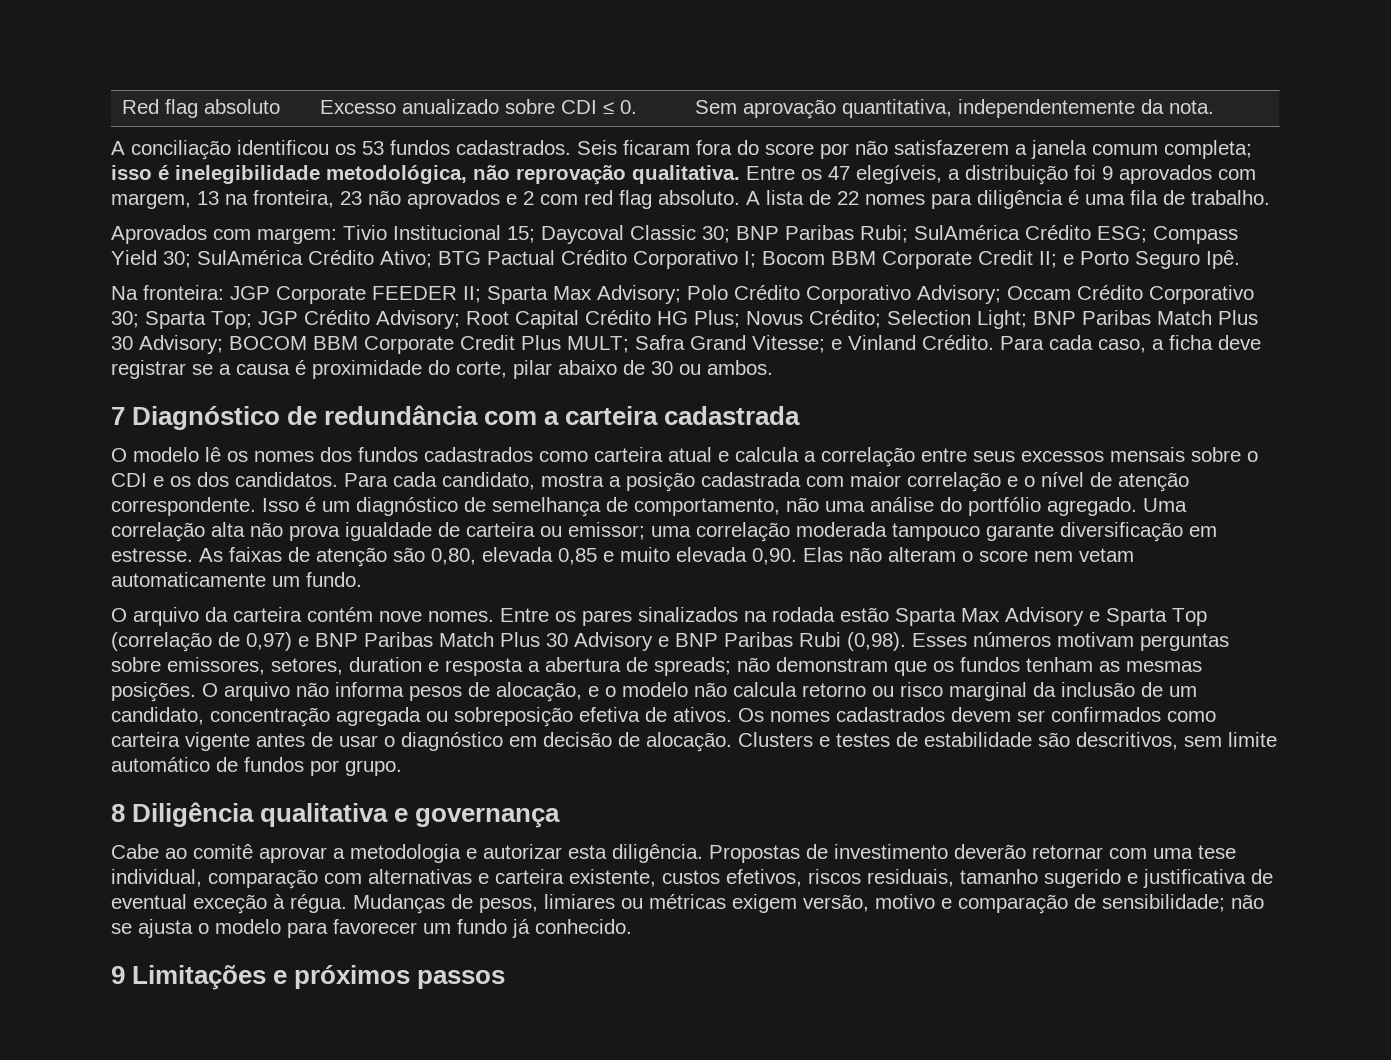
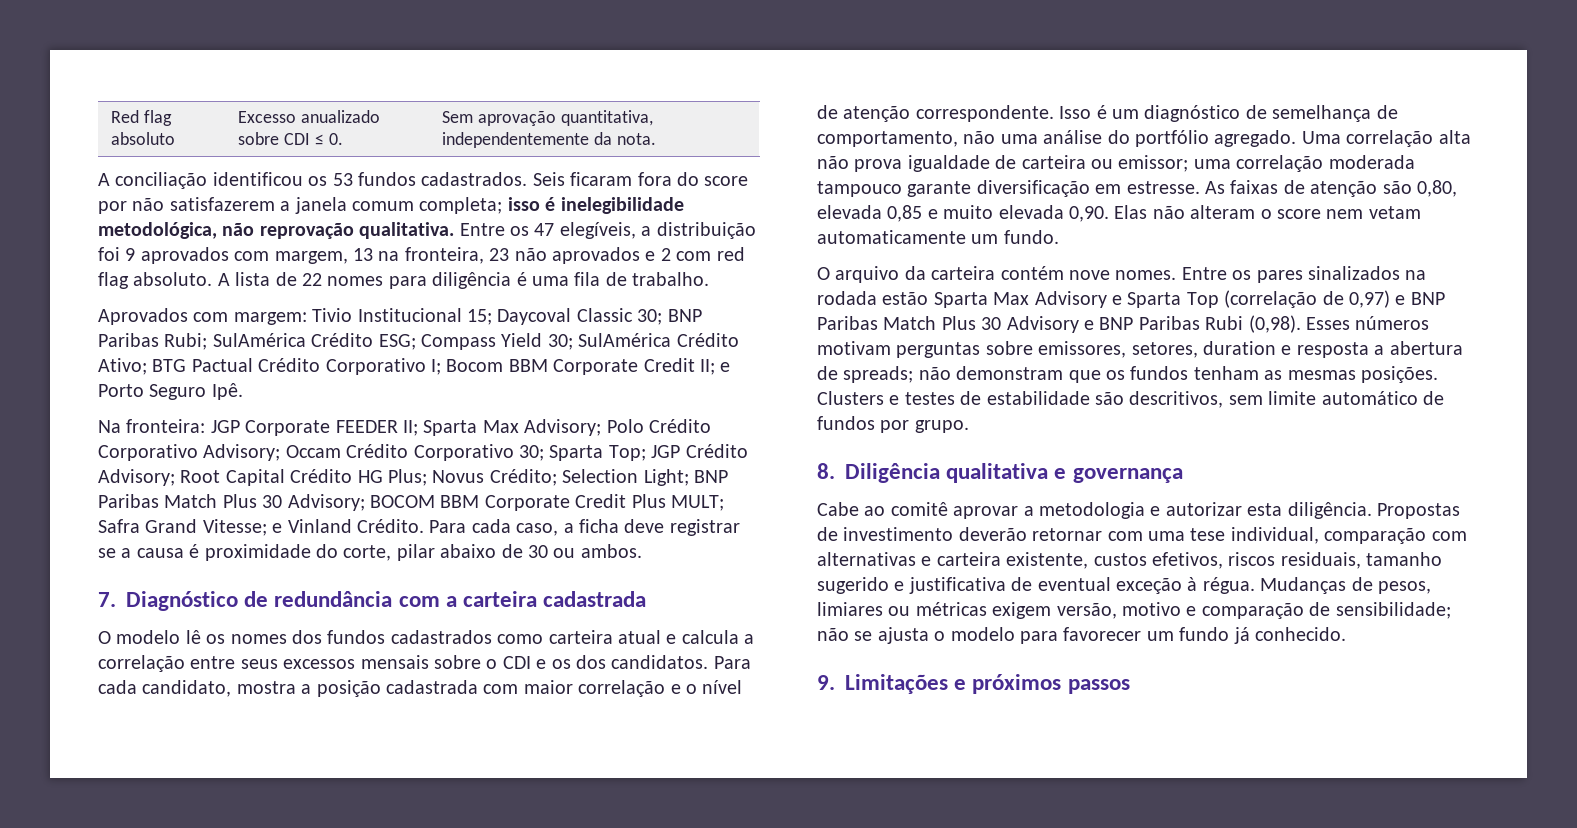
[111,407,125,425] 7 -> [98,592,116,607] 7.
[202,682,1197,702] [111,707,1216,727] [111,732,732,752] O arquivo não informa pesos de alocação, e o modelo não calcula retorno ou risco marginal da inclusão de um candidato, concentração agregada ou sobreposição efetiva de ativos. Os nomes cadastrados devem ser confirmados como carteira vigente antes de usar o diagnóstico em decisão de alocação. -> (1438, 374) none
[111,804,125,822] 8 -> [817,463,835,479] 8.
[111,966,125,984] 9 -> [817,675,835,690] 9.

